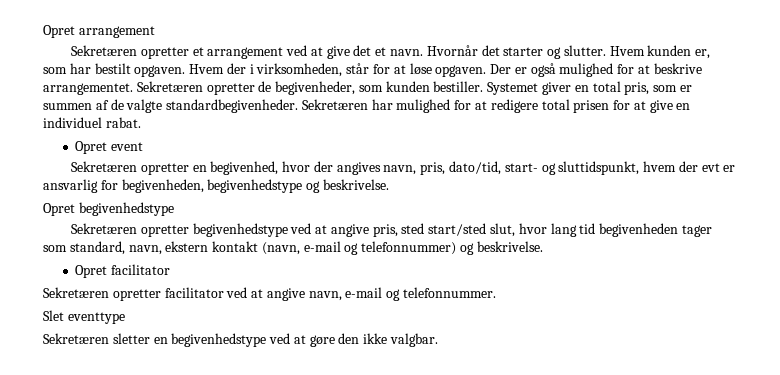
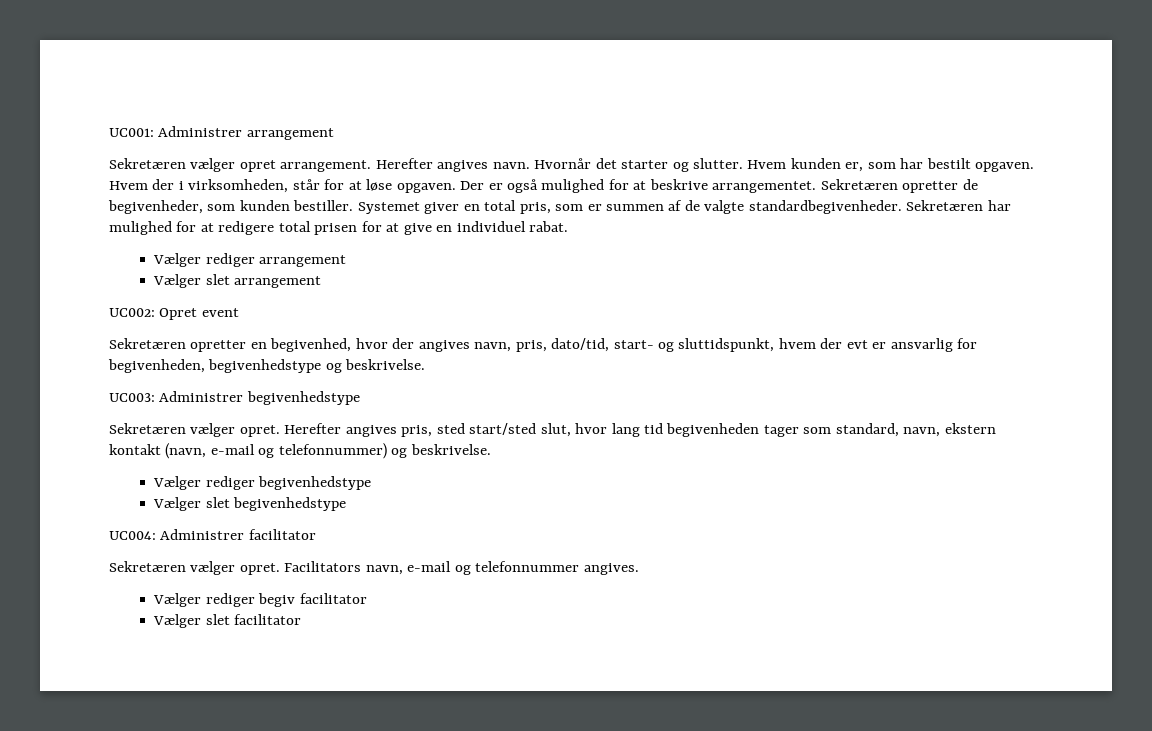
[43,25,75,38] Opret -> [109,126,243,137] UC001: Administrer
[140,45,387,59] opretter et arrangement ved at give det et -> [190,158,489,172] vælger opret arrangement. Herefter angives
(141, 122) none -> [153,253,347,267] [153,274,322,288] [109,308,155,317] Vælger rediger arrangement // Vælger slet arrangement // UC002:
[43,203,75,216] Opret -> [109,391,244,402] UC003: Administrer
[140,223,369,237] opretter begivenhedstype ved at angive -> [190,423,397,437] vælger opret. Herefter angives
[75,264,171,278] [43,287,497,301] [43,310,125,324] [43,333,439,347] Opret facilitator // Sekretæren opretter facilitator ved at angive navn, e-mail og telefonnummer. // Slet eventtype // Sekretæren sletter en begivenhedstype ved at gøre den ikke valgbar. -> [153,476,372,490] [153,497,347,511] [109,529,316,540] [109,561,639,575] [153,593,367,607] [153,614,302,628] Vælger rediger begivenhedstype // Vælger slet begivenhedstype // UC004: Administrer facilitator // Sekretæren vælger opret. Facilitators navn, e-mail og telefonnummer angives. // Vælger rediger begiv facilitator // Vælger slet facilitator

